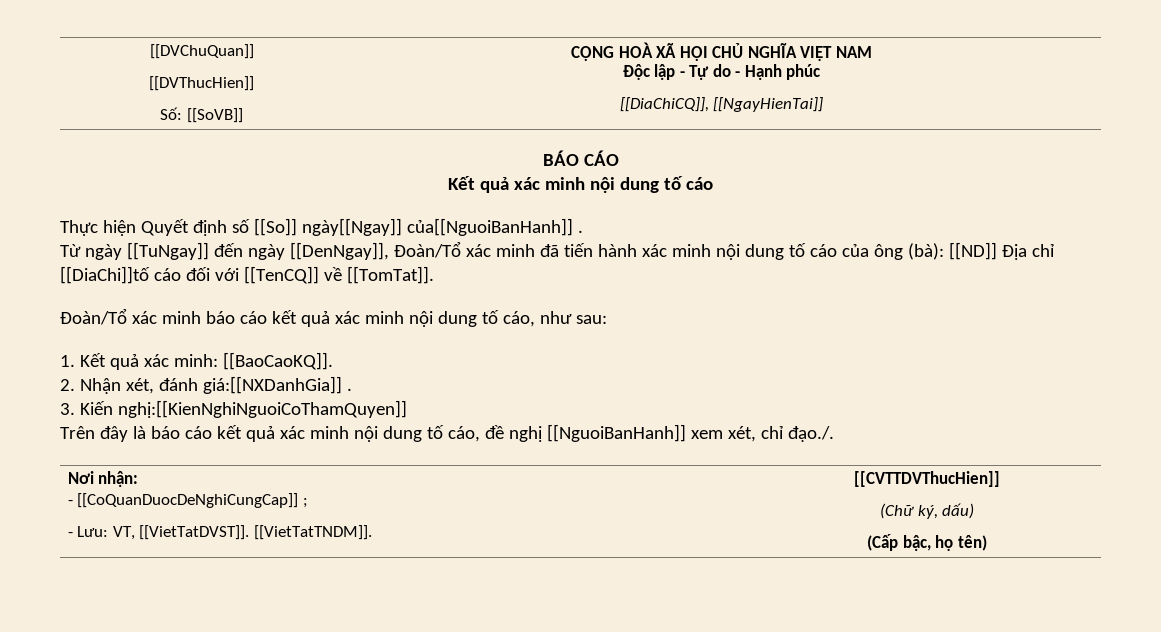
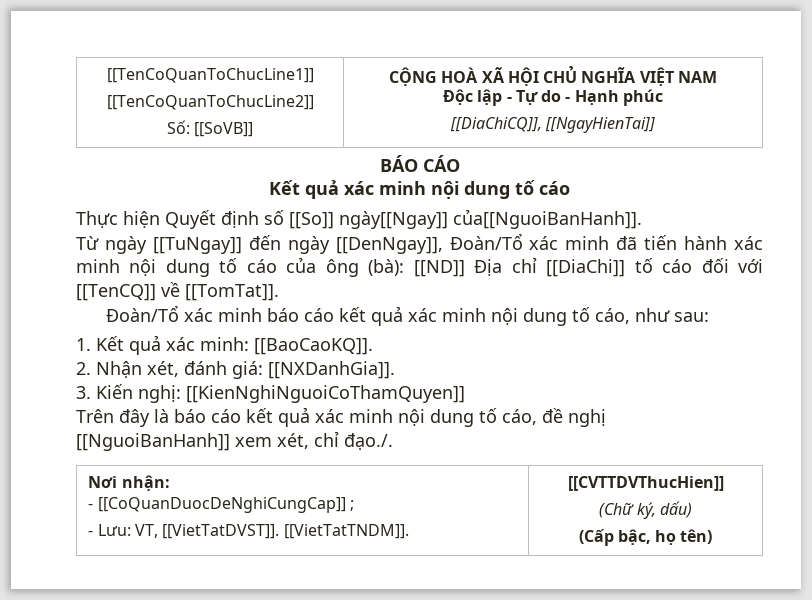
[149,44,254,59] [149,76,254,91] [[DVChuQuan]] // [[DVThucHien]] -> [106,68,314,83] [106,95,314,110] [[TenCoQuanToChucLine1]] // [[TenCoQuanToChucLine2]]
[406,218,583,236] của[[NguoiBanHanh]] . -> [453,209,642,229] của[[NguoiBanHanh]].
[60,266,150,284] [[DiaChi]]tố -> [546,258,653,277] [[DiaChi]] tố
[202,376,352,394] giá:[[NXDanhGia]] . -> [232,361,395,379] giá: [[NXDanhGia]].
[117,400,407,418] nghị:[[KienNghiNguoiCoThamQuyen]] -> [138,385,465,403] nghị: [[KienNghiNguoiCoThamQuyen]]

